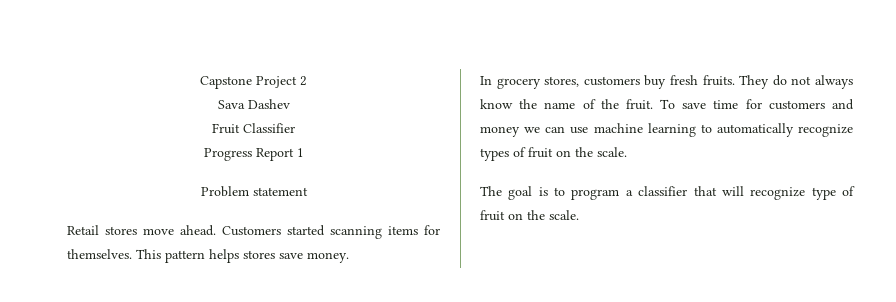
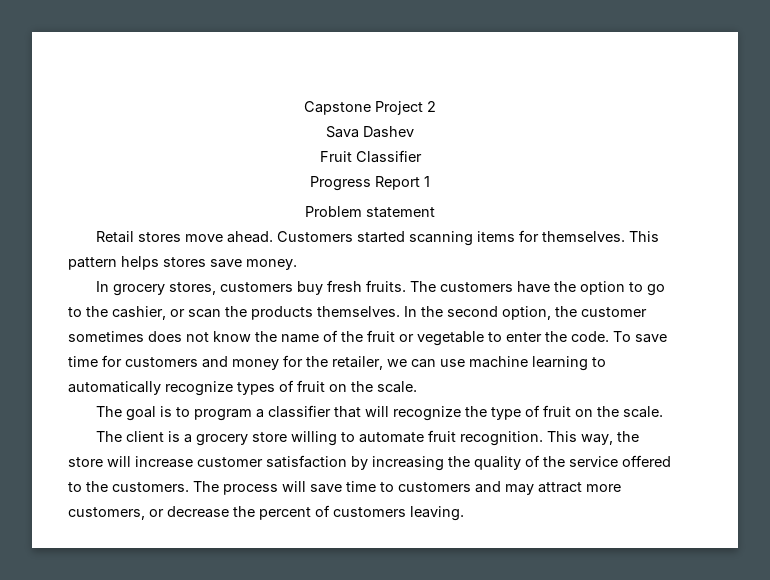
[739,75,853,89] They do not always -> [410,281,666,296] [68,306,647,320] [68,331,209,342] The customers have the option to go to the cashier, or scan the products themselves. In the second option, the customer sometimes does not
[625,99,653,110] fruit. -> [367,330,609,346] fruit or vegetable to enter the code.
(520, 131) none -> [283,355,383,370] for the retailer,
(806, 193) none -> [465,406,488,417] the
(579, 215) none -> [96,430,640,446] [68,455,671,471] [68,481,621,495] [68,505,464,521] // The client is a grocery store willing to automate fruit recognition. This way, the store will increase customer satisfaction by increasing the quality of the service offered to the customers. The process will save time to customers and may attract more customers, or decrease the percent of customers leaving.

